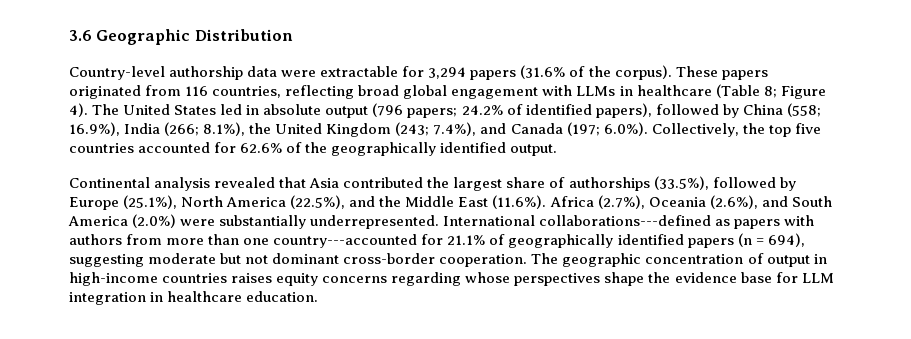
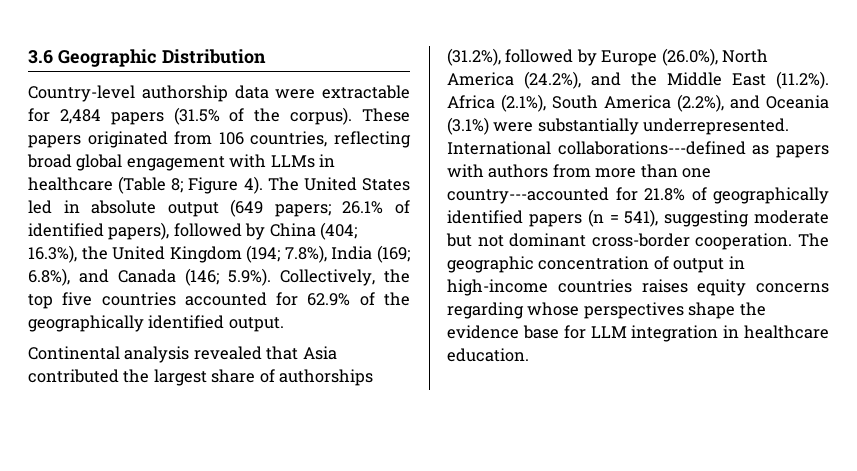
[428,65,566,80] 3,294 papers (31.6% -> [59,107,220,125] 2,484 papers (31.5%
[185,86,209,96] 116 -> [218,132,244,145] 106
[372,103,503,118] (796 papers; 24.2% -> [230,199,384,217] (649 papers; 26.1%
[786,103,821,117] [69,122,648,137] (558; 16.9%), India (266; 8.1%), the United Kingdom (243; 7.4%), and Canada (197; 6.0%). -> [320,222,358,240] [28,245,410,263] [28,268,271,286] (404; 16.3%), the United Kingdom (194; 7.8%), India (169; 6.8%), and Canada (146; 5.9%).
[240,143,283,153] 62.6% -> [307,293,351,306] 62.9%
[653,176,709,190] (33.5%), -> [447,48,501,66] (31.2%),
[123,195,178,209] (25.1%), -> [661,48,718,66] (26.0%),
[290,195,346,209] (22.5%), -> [524,71,581,89] (24.2%),
[492,195,832,209] [68,214,177,228] (11.6%). Africa (2.7%), Oceania (2.6%), and South America (2.0%) -> [776,71,829,89] [447,94,829,112] [447,117,489,135] (11.2%). Africa (2.1%), South America (2.2%), and Oceania (3.1%)
[447,235,486,245] 21.1% -> [644,188,685,201] 21.8%
[767,233,805,247] 694), -> [624,209,659,227] 541),

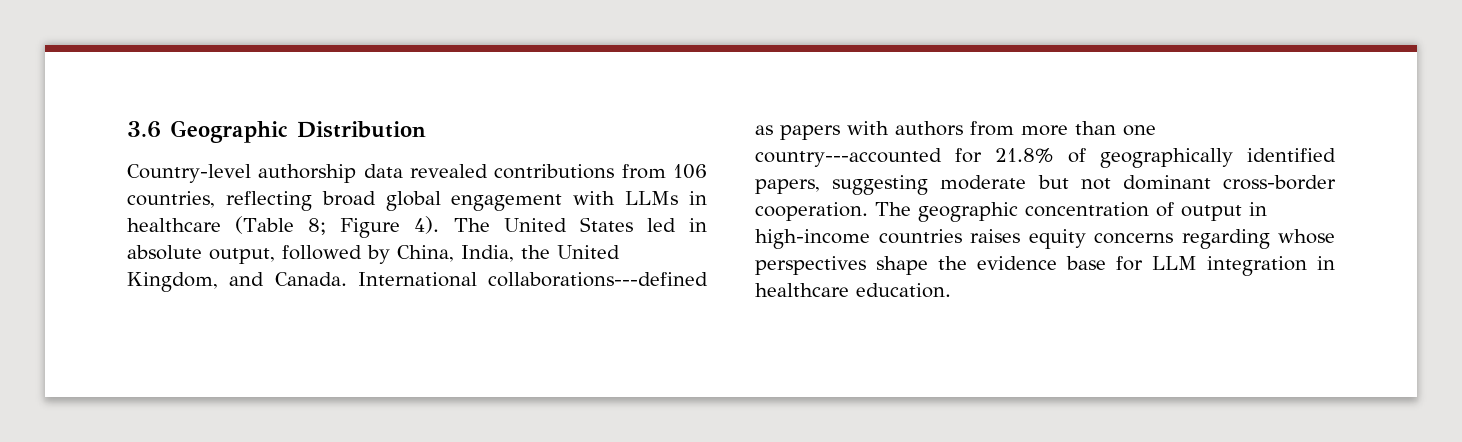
[275,85,410,99] [28,107,410,125] [28,131,168,148] were extractable for 2,484 papers (31.5% of the corpus). These papers originated -> [410,164,615,179] revealed contributions
[167,199,410,217] [28,222,358,240] [28,245,410,263] [28,268,410,286] [28,292,410,309] [28,315,284,332] [28,346,337,363] [28,369,374,386] [447,48,769,66] [447,71,829,89] [447,94,829,112] [447,117,790,135] output (649 papers; 26.1% of identified papers), followed by China (404; 16.3%), the United Kingdom (194; 7.8%), India (169; 6.8%), and Canada (146; 5.9%). Collectively, the top five countries accounted for 62.9% of the geographically identified output. // Continental analysis revealed that Asia contributed the largest share of authorships (31.2%), followed by Europe (26.0%), North America (24.2%), and the Middle East (11.2%). Africa (2.1%), South America (2.2%), and Oceania (3.1%) were substantially underrepresented. -> [209,245,620,264] [127,272,347,292] output, followed by China, India, the United Kingdom, and Canada.
[528,209,659,227] papers (n = 541), -> [755,179,820,194] papers,

